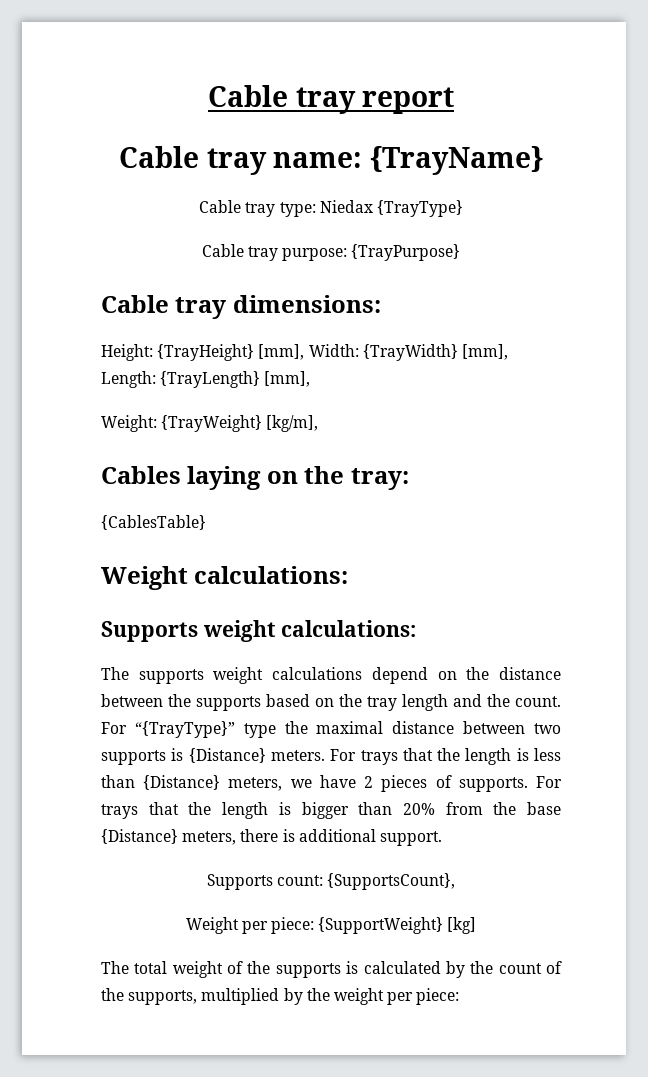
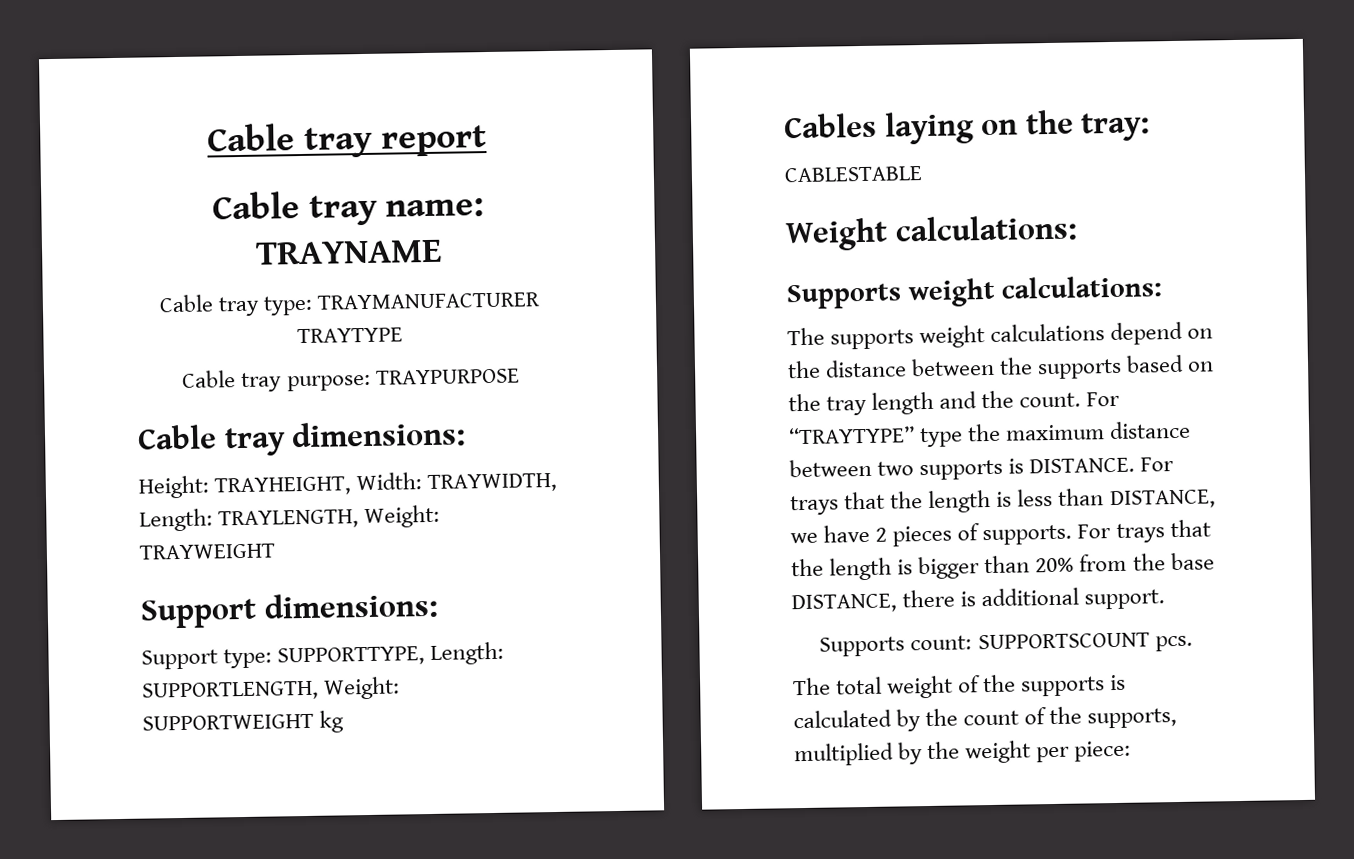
[369,146,543,175] {TrayName} -> [255,239,442,265] TRAYNAME
[319,200,463,217] Niedax {TrayType} -> [317,292,542,310] [297,327,403,344] TRAYMANUFACTURER TRAYTYPE
[351,244,461,261] {TrayPurpose} -> [375,368,520,385] TRAYPURPOSE
[157,344,508,361] [101,371,311,388] [101,415,319,432] {TrayHeight} [mm], Width: {TrayWidth} [mm], Length: {TrayLength} [mm], // Weight: {TrayWeight} [kg/m], -> [214,472,558,497] [139,504,441,532] [139,543,276,560] [140,591,438,629] [141,641,505,670] [142,676,401,702] [142,710,345,733] TRAYHEIGHT, Width: TRAYWIDTH, Length: TRAYLENGTH, Weight: TRAYWEIGHT // Support dimensions: // Support type: SUPPORTTYPE, Length: SUPPORTLENGTH, Weight: SUPPORTWEIGHT kg
[101,515,206,530] {CablesTable} -> [784,166,923,183] CABLESTABLE
[134,721,235,738] “{TrayType}” -> [788,426,915,445] “TRAYTYPE”
[316,721,384,734] maximal -> [1005,424,1106,441] maximum
[188,748,325,763] {Distance} meters. -> [1029,457,1136,474] DISTANCE.
[143,775,283,791] {Distance} meters, -> [1109,489,1216,510] DISTANCE,
[101,829,237,845] {Distance} meters, -> [791,593,897,614] DISTANCE,
[327,873,456,890] [185,917,477,934] {SupportsCount}, // Weight per piece: {SupportWeight} [kg] -> [977,632,1193,652] SUPPORTSCOUNT pcs.

